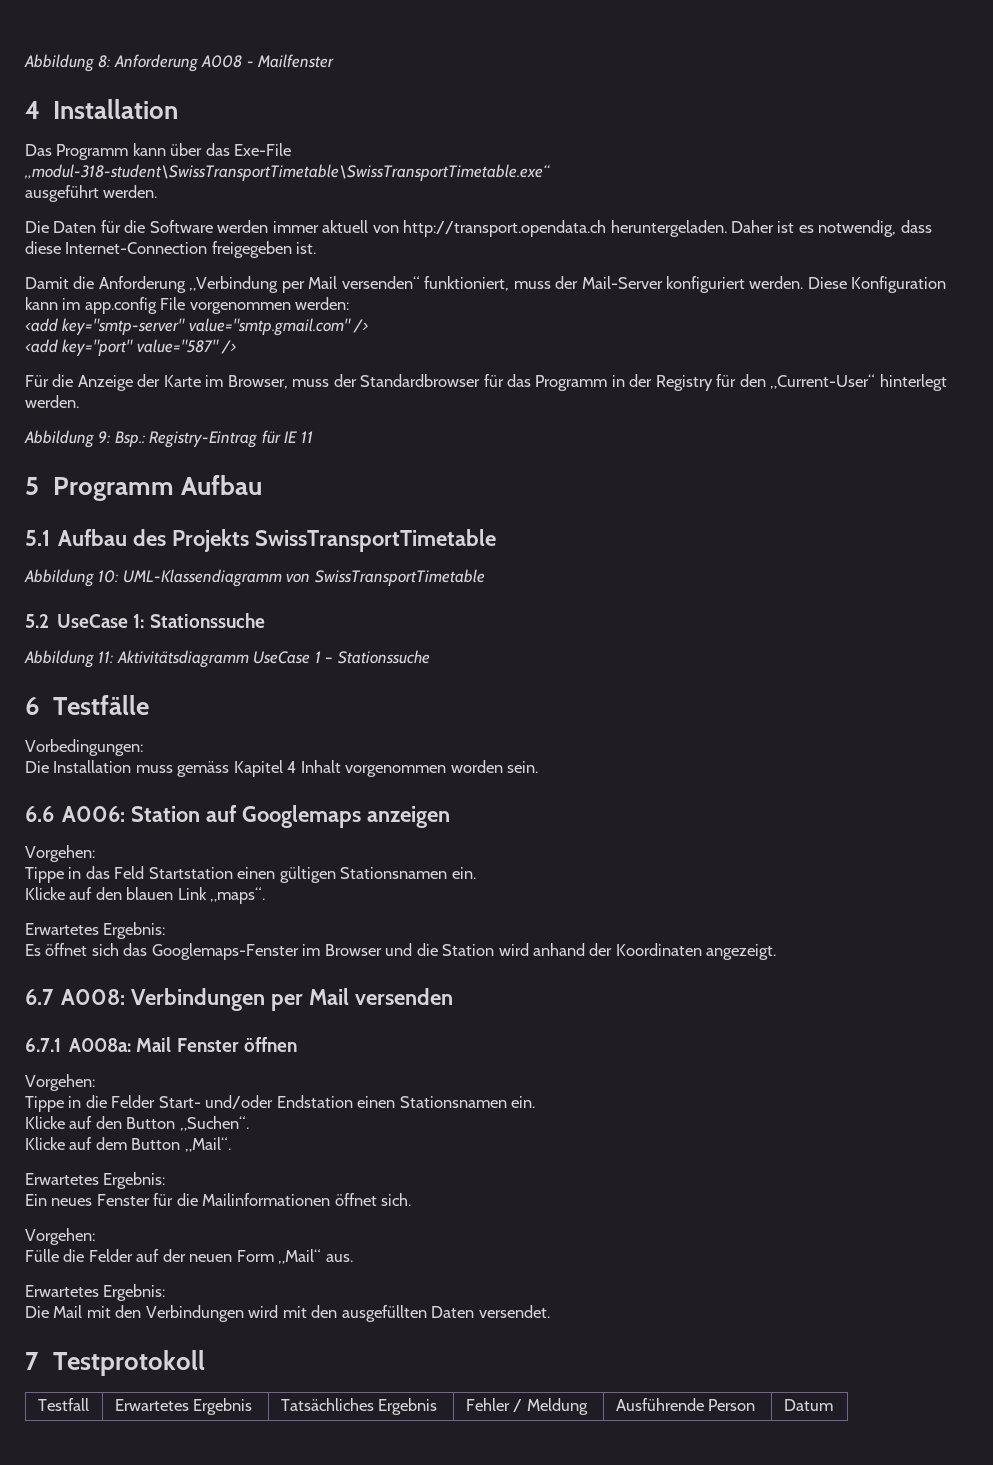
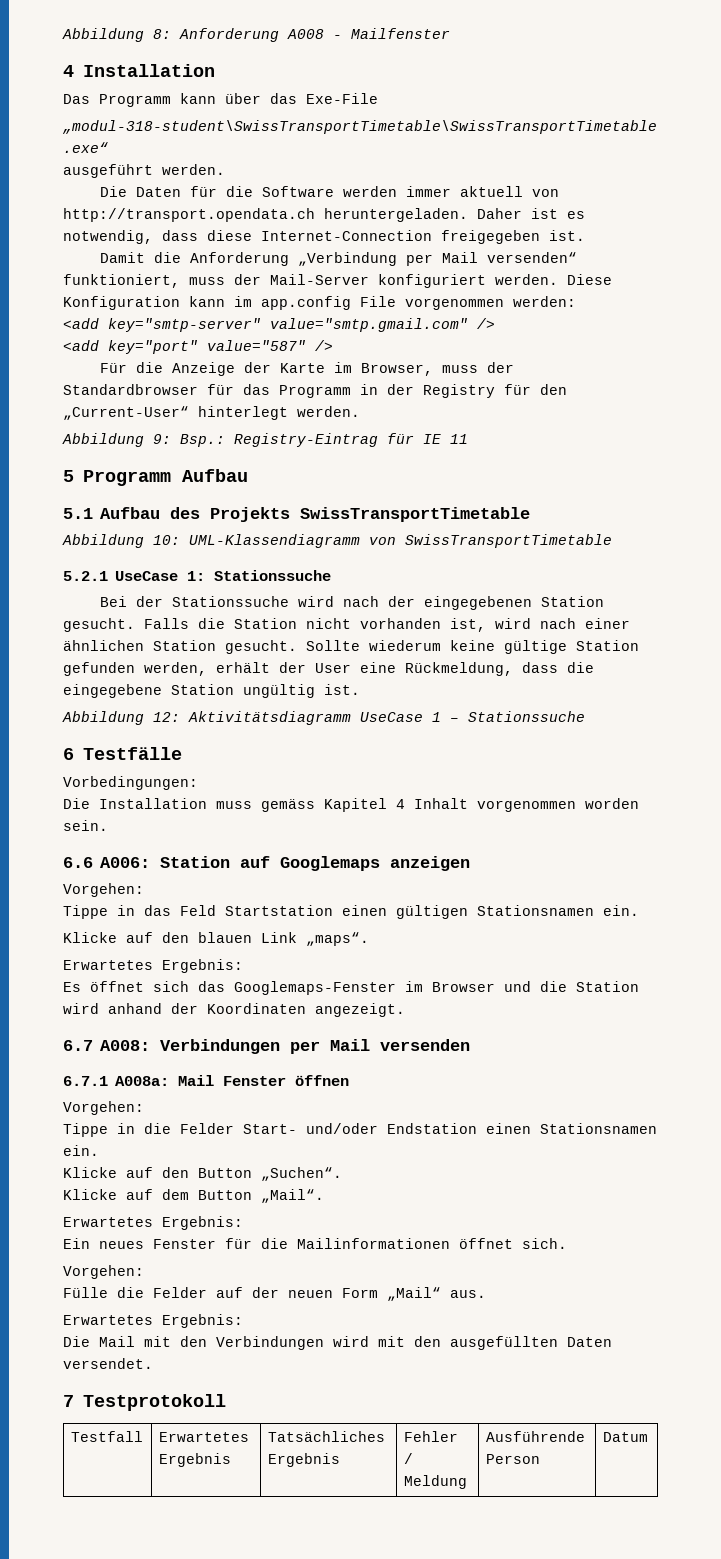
[25,614,49,628] 5.2 -> [63,571,108,581] 5.2.1
[24,650,114,668] // Abbildung 11: -> [100,596,605,610] [63,618,630,632] [63,640,639,654] [63,662,594,676] [63,684,360,698] [62,711,180,725] // Bei der Stationssuche wird nach der eingegebenen Station gesucht. Falls die Station nicht vorhanden ist, wird nach einer ähnlichen Station gesucht. Sollte wiederum keine gültige Station gefunden werden, erhält der User eine Rückmeldung, dass die eingegebene Station ungültig ist. // Abbildung 12:

